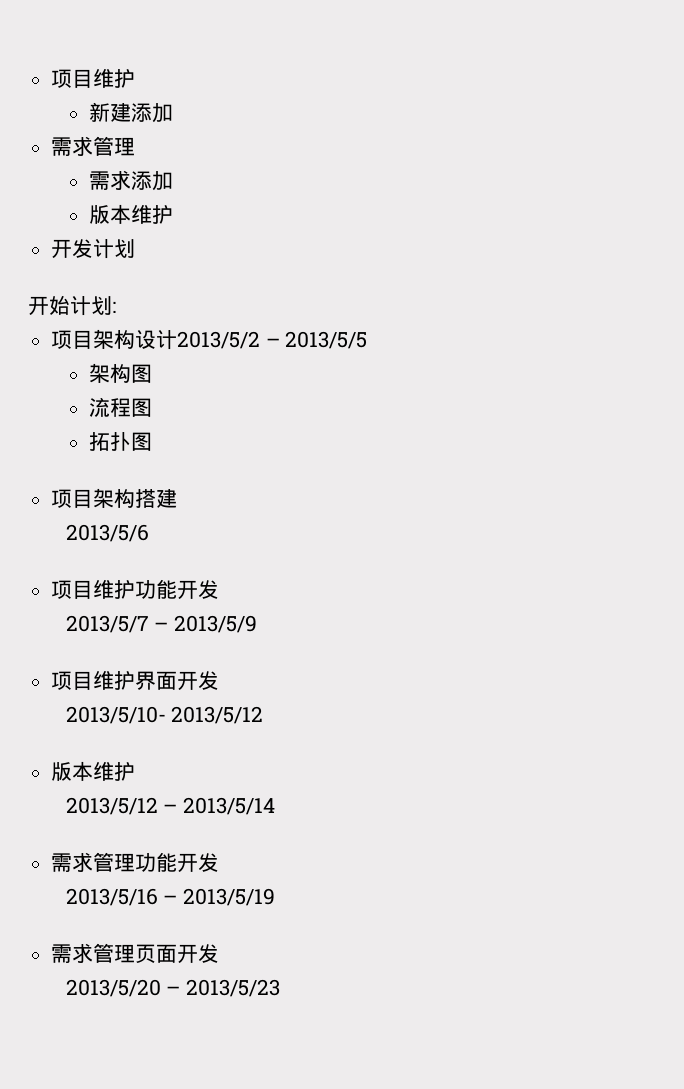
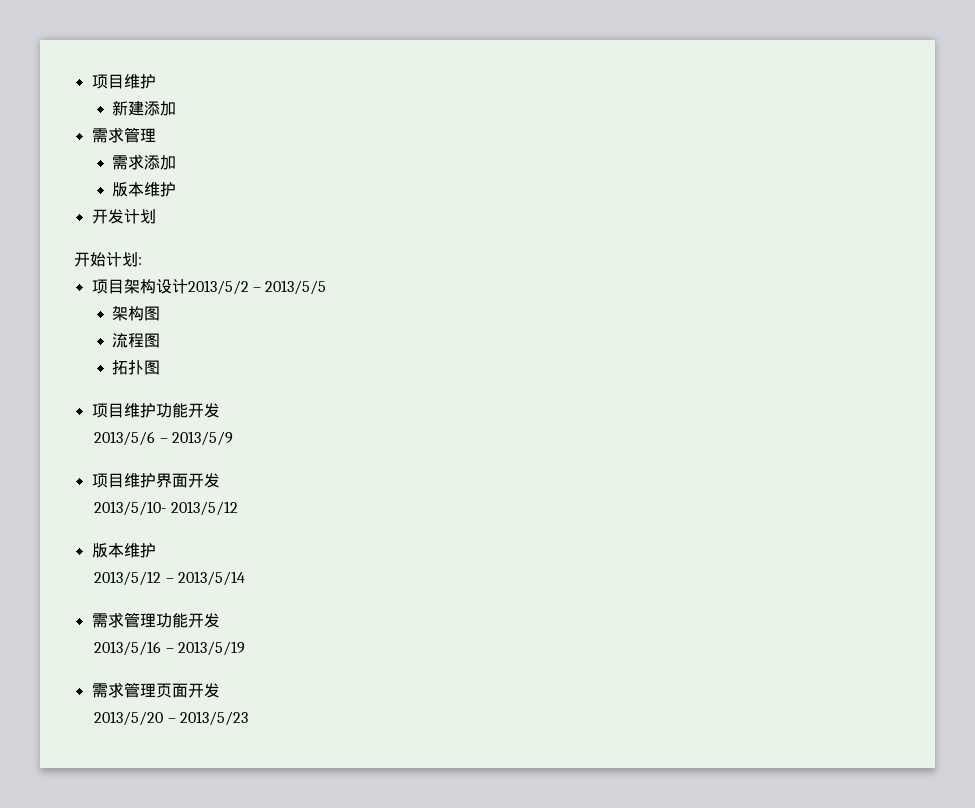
[51,488,178,508] [65,524,149,542] // 项目架构搭建 // 2013/5/6 -> (160, 367) none
[65,615,149,633] 2013/5/7 -> [94,431,156,446] 2013/5/6

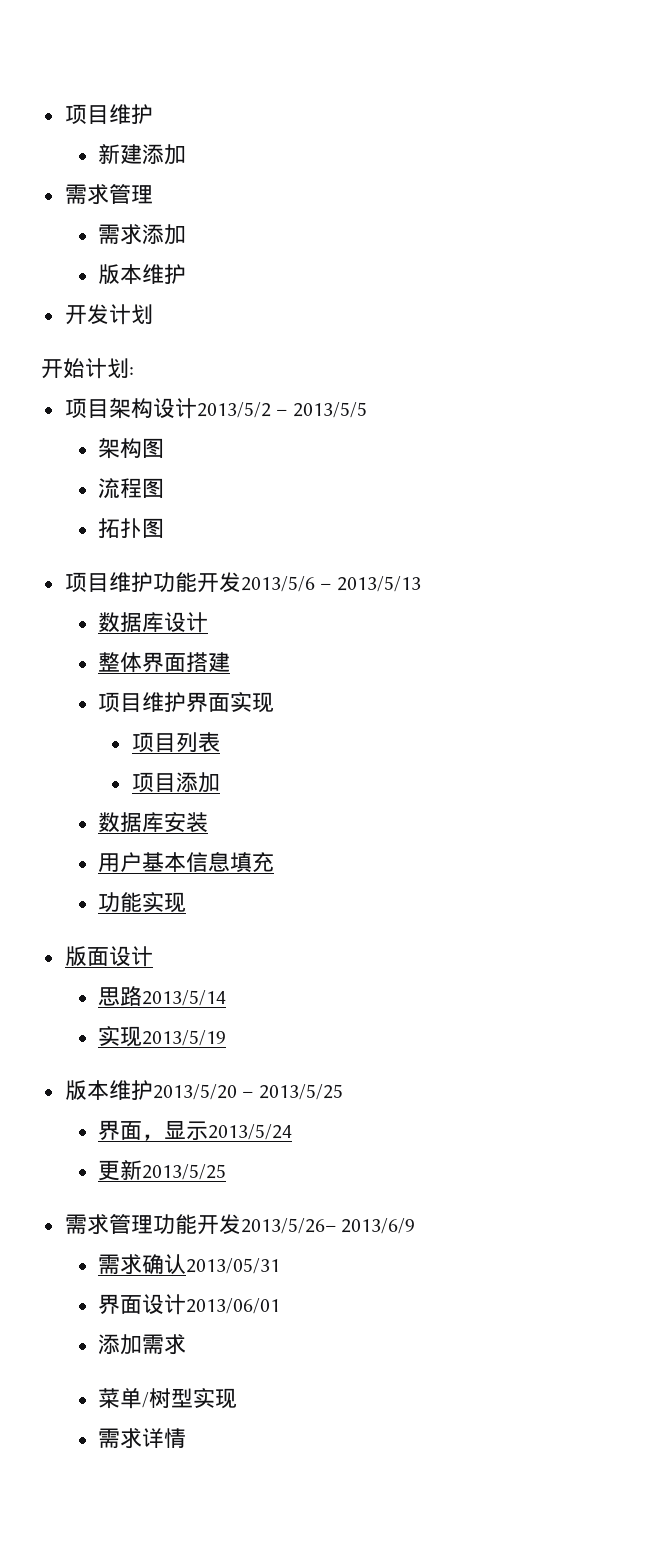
(220, 410) // -> (241, 582) none
[171,431,233,446] [91,473,220,488] [94,501,238,516] [91,543,156,558] [94,571,245,586] [91,612,220,628] [94,641,245,656] [91,682,220,698] [94,711,248,726] 2013/5/9 // 项目维护界面开发 // 2013/5/10- 2013/5/12 // 版本维护 // 2013/5/12 – 2013/5/14 // 需求管理功能开发 // 2013/5/16 – 2013/5/19 // 需求管理页面开发 // 2013/5/20 – 2013/5/23 -> [337,576,422,592] [98,612,209,633] [98,652,231,673] [98,692,275,713] [131,732,220,752] [131,772,220,793] [98,812,209,833] [98,851,275,873] [98,892,187,913] [64,946,153,967] [98,986,227,1006] [98,1026,227,1047] [64,1080,344,1100] [98,1120,293,1141] [98,1160,227,1181] [64,1214,416,1235] [98,1254,281,1275] [98,1294,281,1315] [98,1334,187,1355] [98,1388,238,1409] [98,1428,187,1449] 2013/5/13 // 数据库设计 // 整体界面搭建 // 项目维护界面实现 // 项目列表 // 项目添加 // 数据库安装 // 用户基本信息填充 // 功能实现 // 版面设计 // 思路2013/5/14 // 实现2013/5/19 // 版本维护2013/5/20 – 2013/5/25 // 界面，显示2013/5/24 // 更新2013/5/25 // 需求管理功能开发2013/5/26– 2013/6/9 // 需求确认2013/05/31 // 界面设计2013/06/01 // 添加需求 // 菜单/树型实现 // 需求详情

